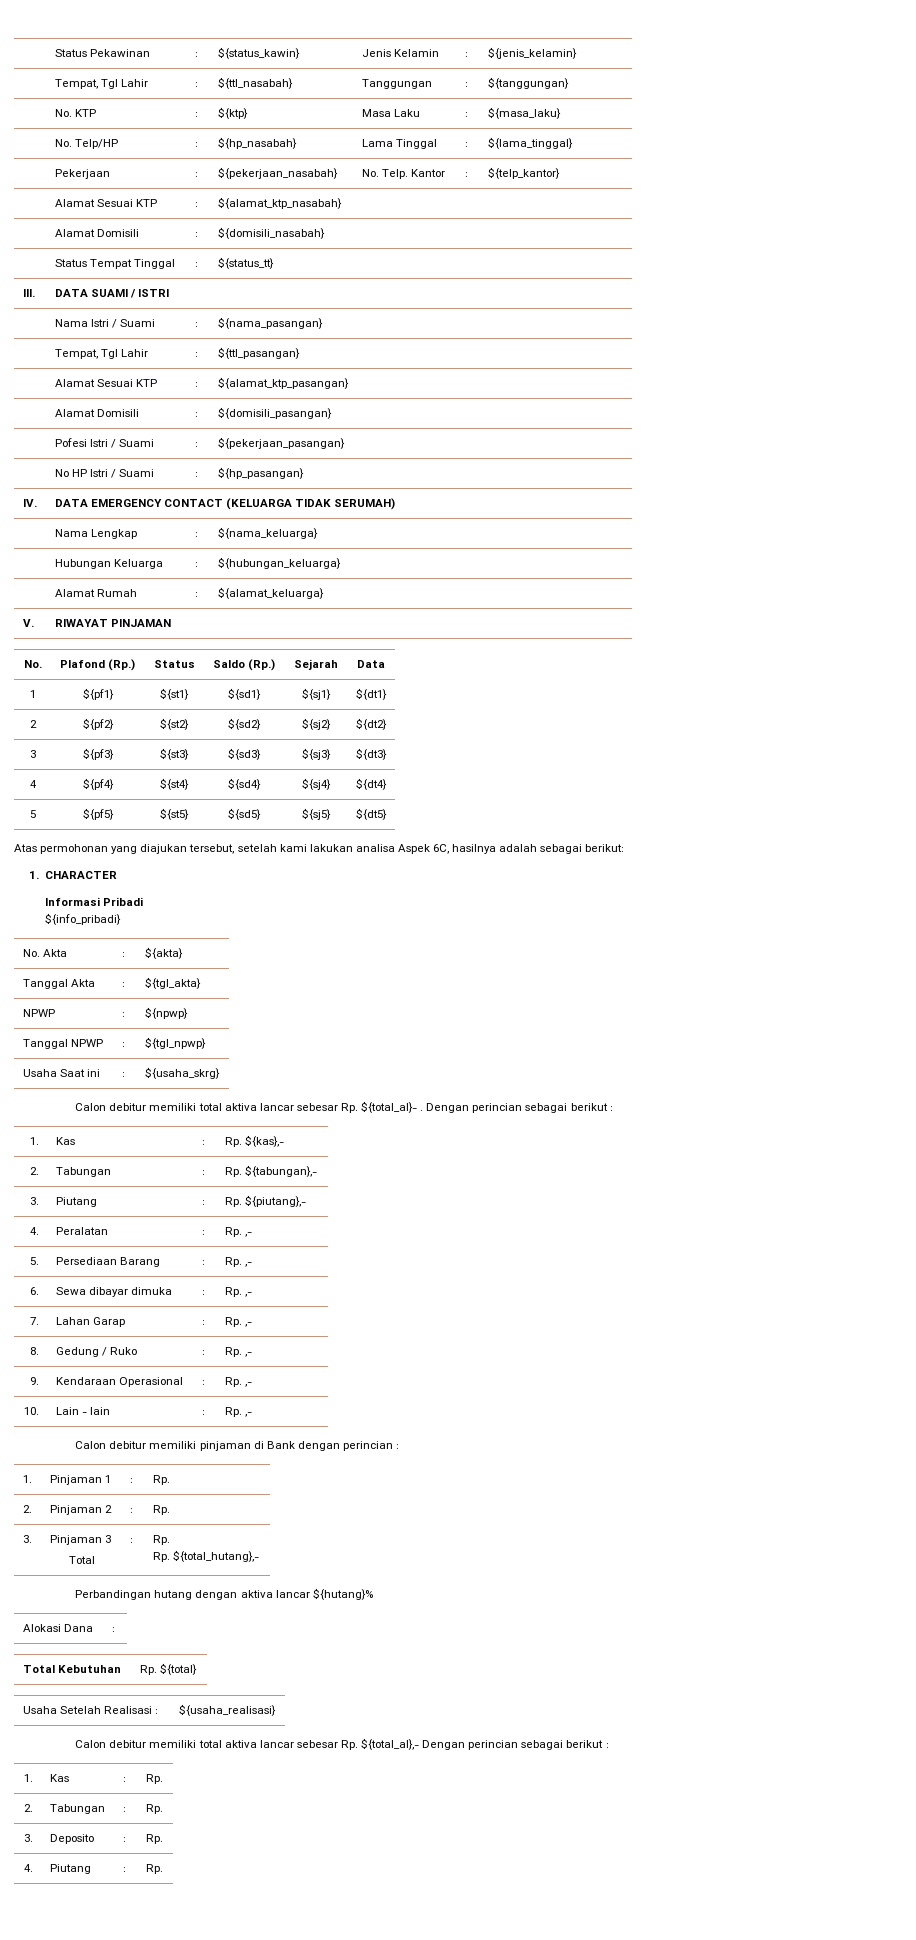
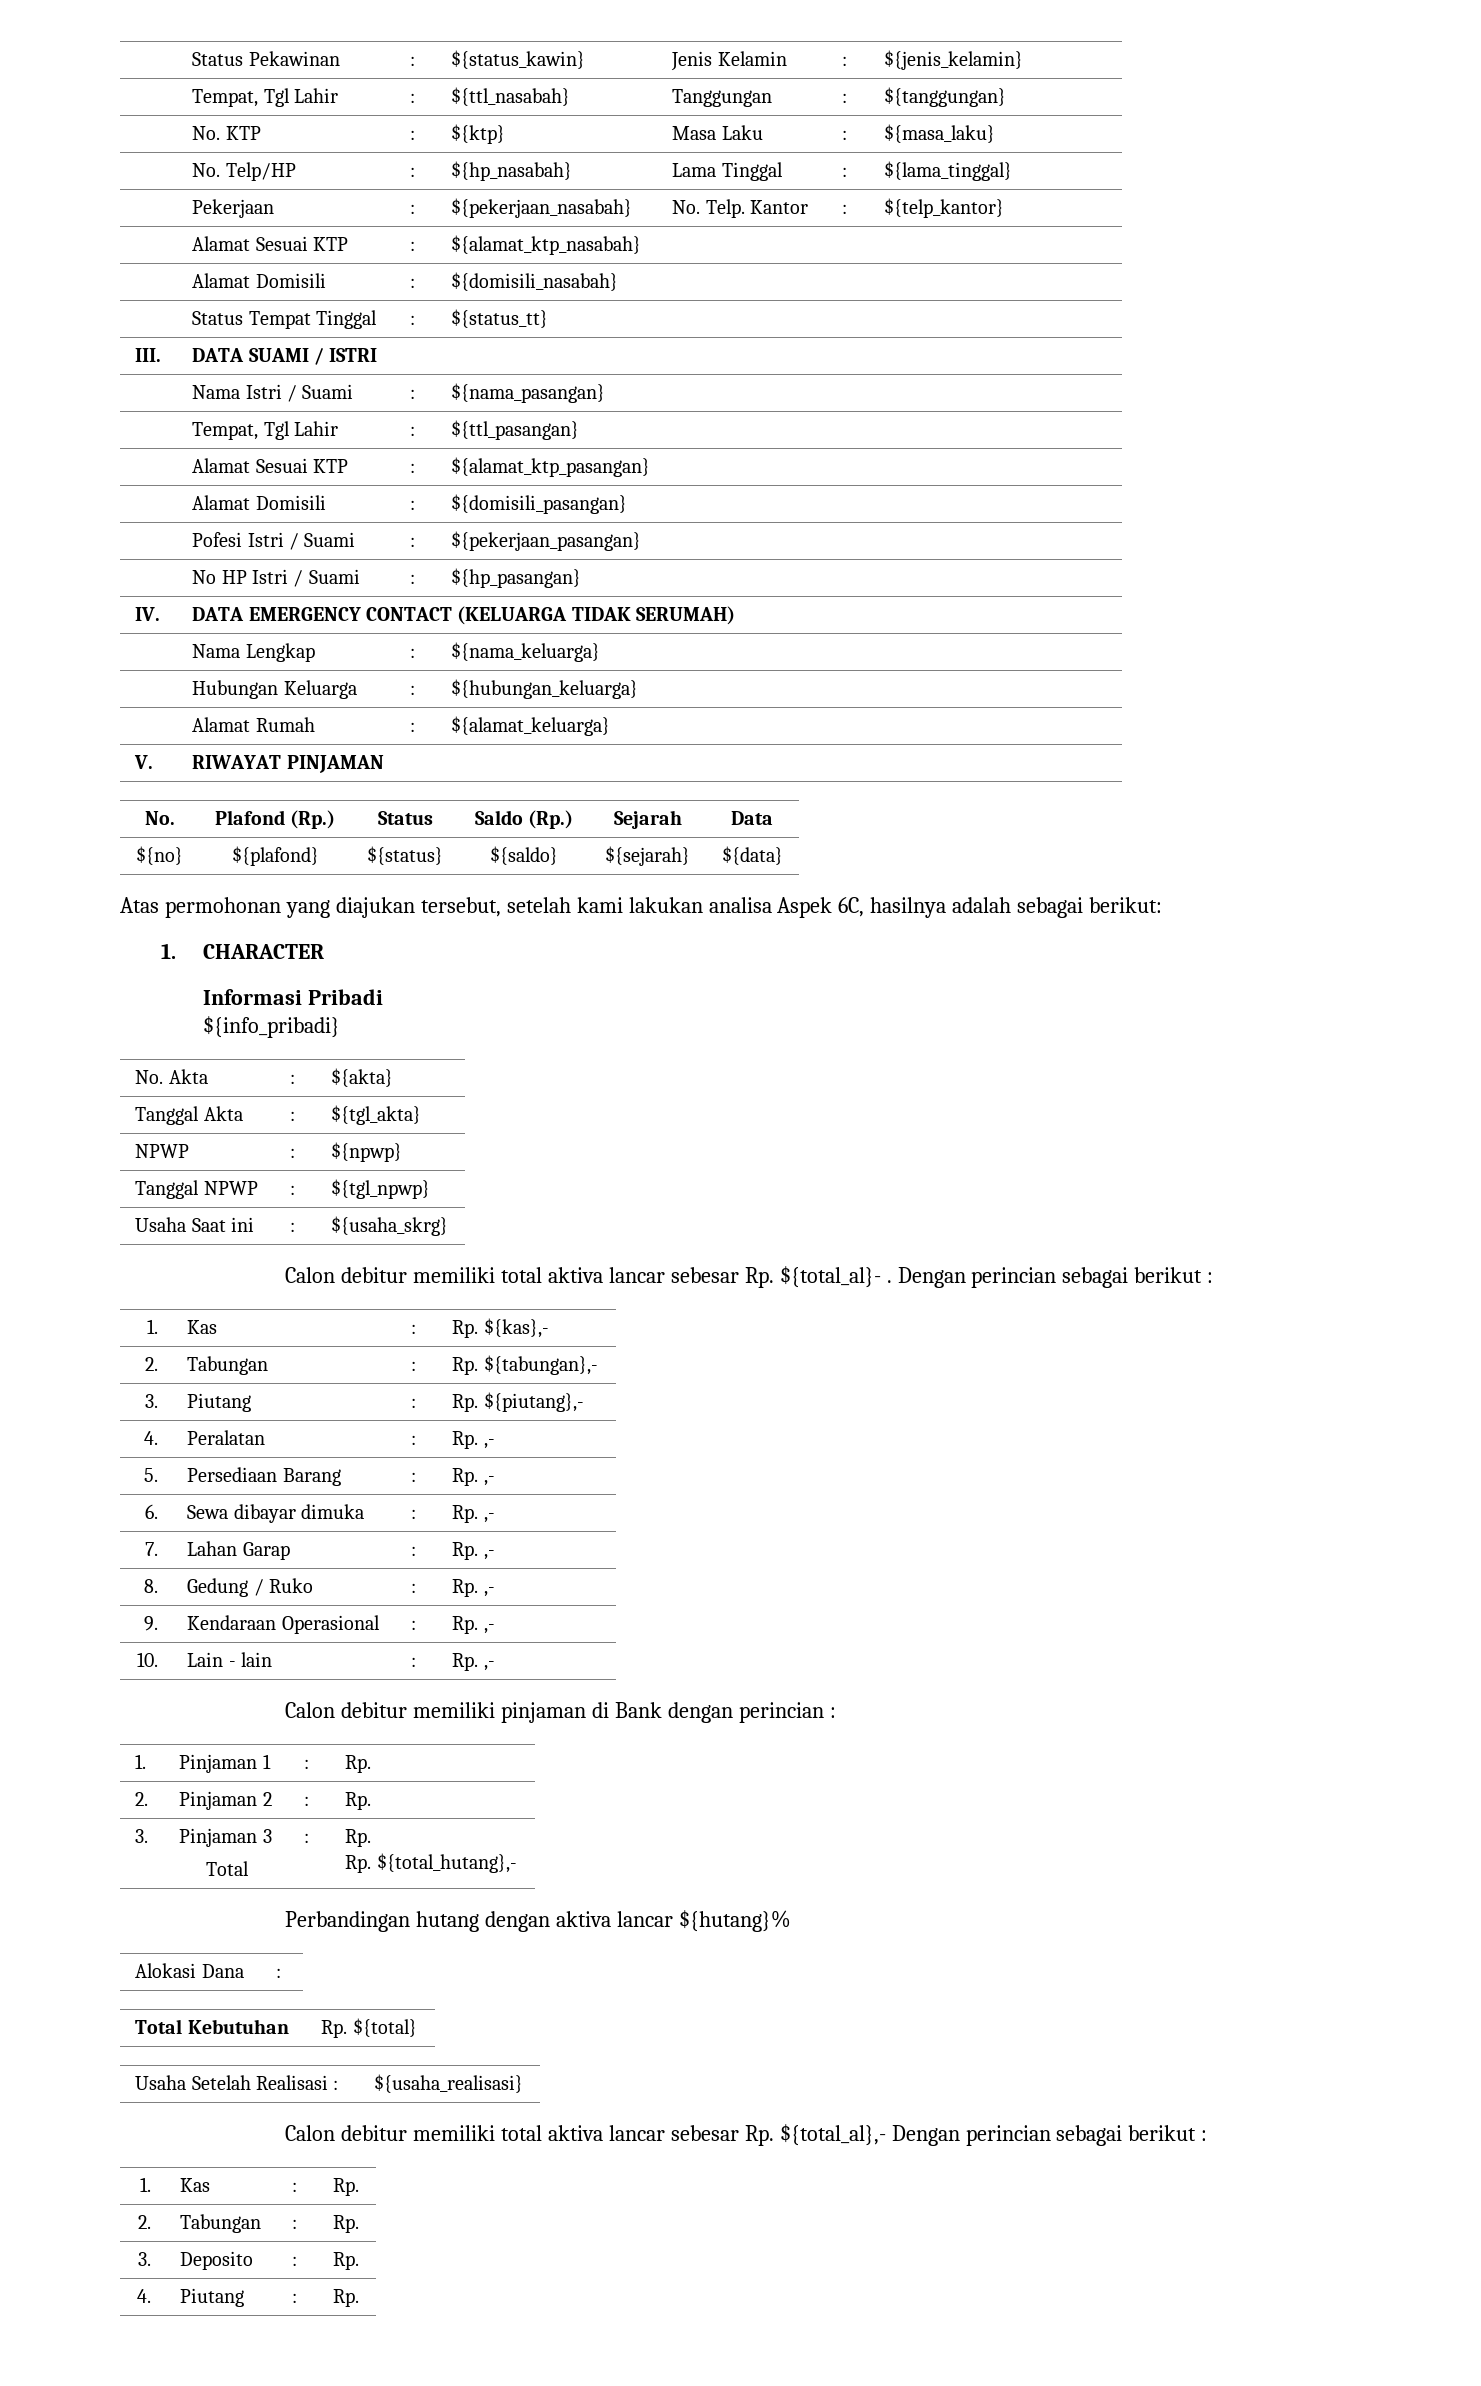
[29,690,36,698] [82,688,114,700] [160,688,189,700] [228,688,261,700] [301,688,331,700] [355,688,387,700] [29,720,37,728] [82,718,114,730] [160,718,189,730] [228,718,261,730] [301,718,331,730] [355,718,387,730] [29,750,36,758] [82,748,114,760] [160,748,189,760] [228,748,261,760] [301,748,331,760] [355,748,387,760] [29,780,37,788] [82,778,114,790] [160,778,189,790] [228,778,261,790] [301,778,331,790] [355,778,387,790] [29,810,36,818] [82,808,114,820] [160,808,189,820] [228,808,261,820] [301,808,331,820] [355,808,387,820] 1 | ${pf1} | ${st1} | ${sd1} | ${sj1} | ${dt1} // 2 | ${pf2} | ${st2} | ${sd2} | ${sj2} | ${dt2} // 3 | ${pf3} | ${st3} | ${sd3} | ${sj3} | ${dt3} // 4 | ${pf4} | ${st4} | ${sd4} | ${sj4} | ${dt4} // 5 | ${pf5} | ${st5} | ${sd5} | ${sj5} | ${dt5} -> [136,846,183,865] [231,846,319,866] [367,846,443,865] [490,846,558,865] [605,846,690,866] [721,846,783,865] ${no} | ${plafond} | ${status} | ${saldo} | ${sejarah} | ${data}

